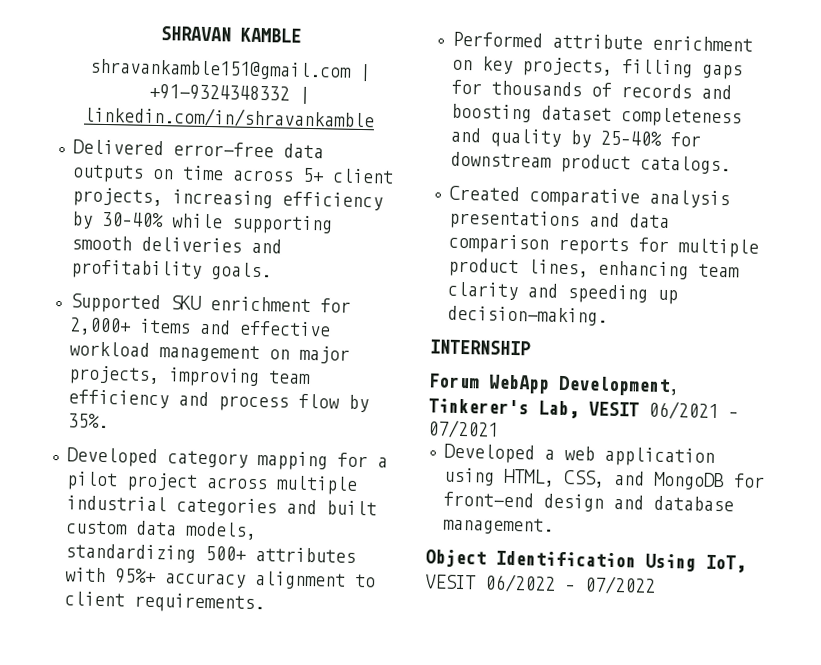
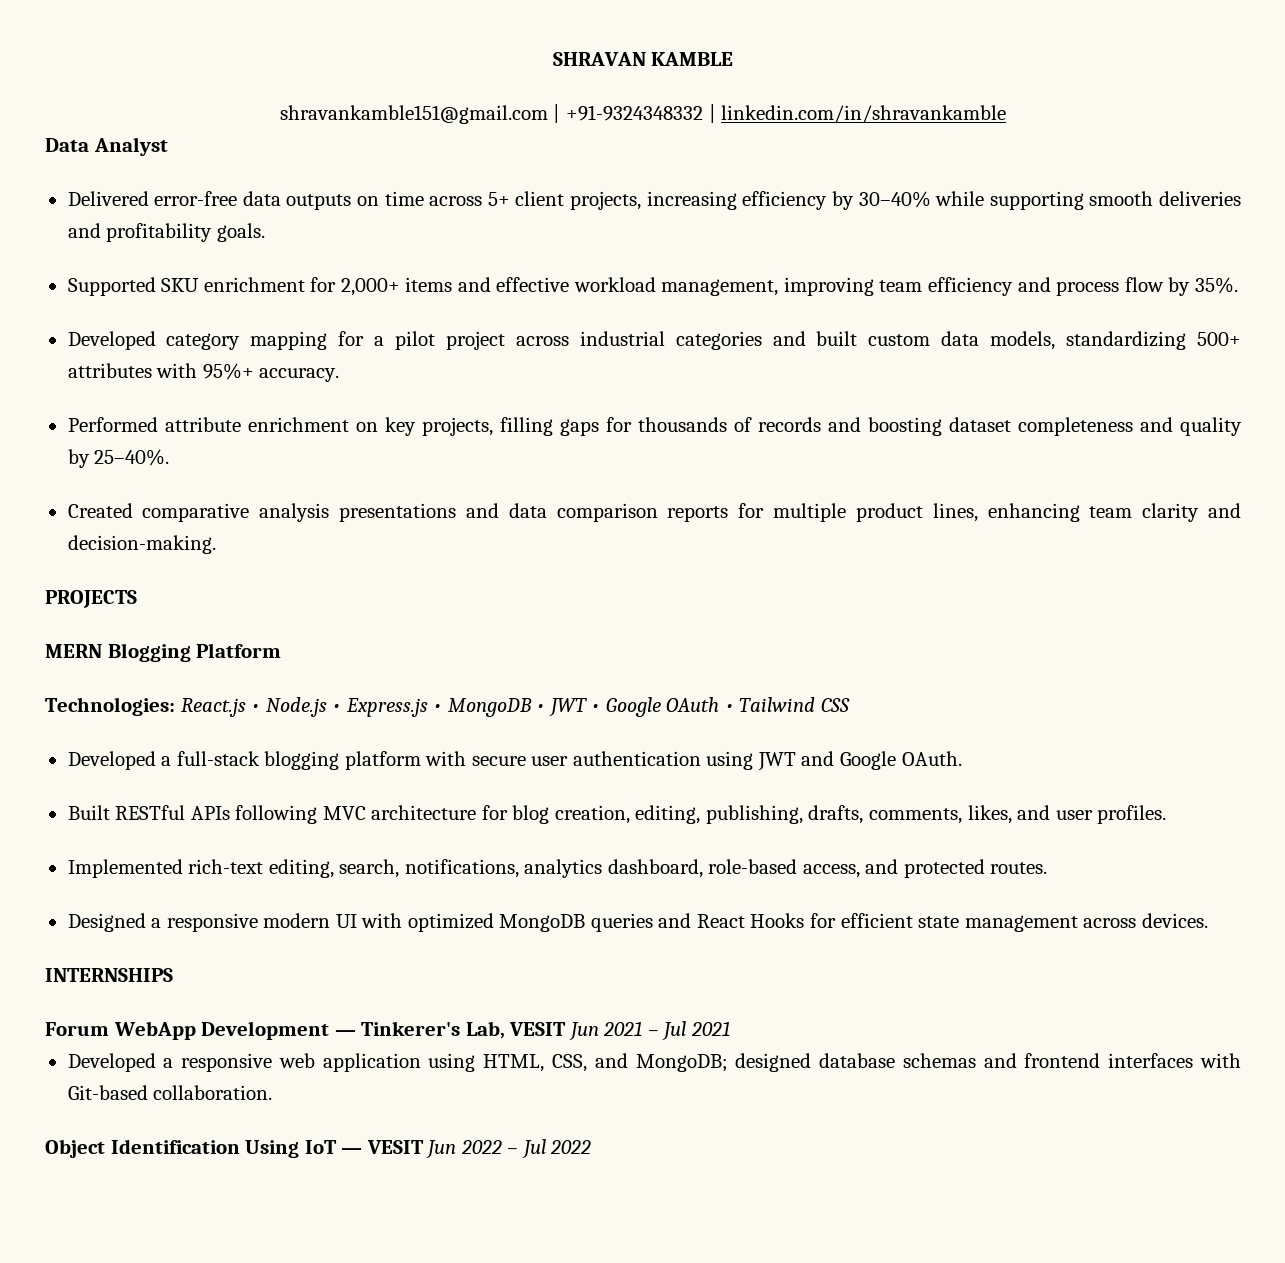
(375, 117) none -> [45,137,168,156] // Data Analyst
[158,344,350,364] [67,365,160,386] management on major projects, -> [661,279,779,296] management,
[275,475,358,495] multiple -> (569, 341) none
[163,570,376,590] [63,591,265,614] accuracy alignment to client requirements. -> [259,368,340,382] accuracy.
[599,130,701,147] [449,151,731,175] 25–40% for downstream product catalogs. -> [94,449,170,466] 25–40%.
[566,284,678,305] speeding up -> (1242, 510) none
[429,339,531,356] INTERNSHIP -> [45,590,137,608] [45,643,282,662] [45,697,851,717] [67,751,962,771] [67,805,1167,824] [67,859,1048,878] [67,913,1208,932] [45,968,173,982] PROJECTS // MERN Blogging Platform // Technologies: React.js • Node.js • Express.js • MongoDB • JWT • Google OAuth • Tailwind CSS // Developed a full-stack blogging platform with secure user authentication using JWT and Google OAuth. // Built RESTful APIs following MVC architecture for blog creation, editing, publishing, drafts, comments, likes, and user profiles. // Implemented rich-text editing, search, notifications, analytics dashboard, role-based access, and protected routes. // Designed a responsive modern UI with optimized MongoDB queries and React Hooks for efficient state management across devices. // INTERNSHIPS
[558,375,680,397] Development, -> [201,1021,356,1040] Development —
[648,400,739,421] [427,419,499,439] [443,443,555,464] 06/2021 – 07/2021 // Developed a -> [568,1021,730,1041] [67,1053,273,1072] Jun 2021 – Jul 2021 // Developed a responsive
[652,471,765,491] [442,491,734,512] [442,516,554,535] [425,549,746,573] [425,573,656,595] MongoDB for front-end design and database management. // Object Identification Using IoT, VESIT 06/2022 – 07/2022 -> [635,1053,1242,1072] [67,1085,273,1100] [45,1139,592,1159] MongoDB; designed database schemas and frontend interfaces with Git-based collaboration. // Object Identification Using IoT — VESIT Jun 2022 – Jul 2022

